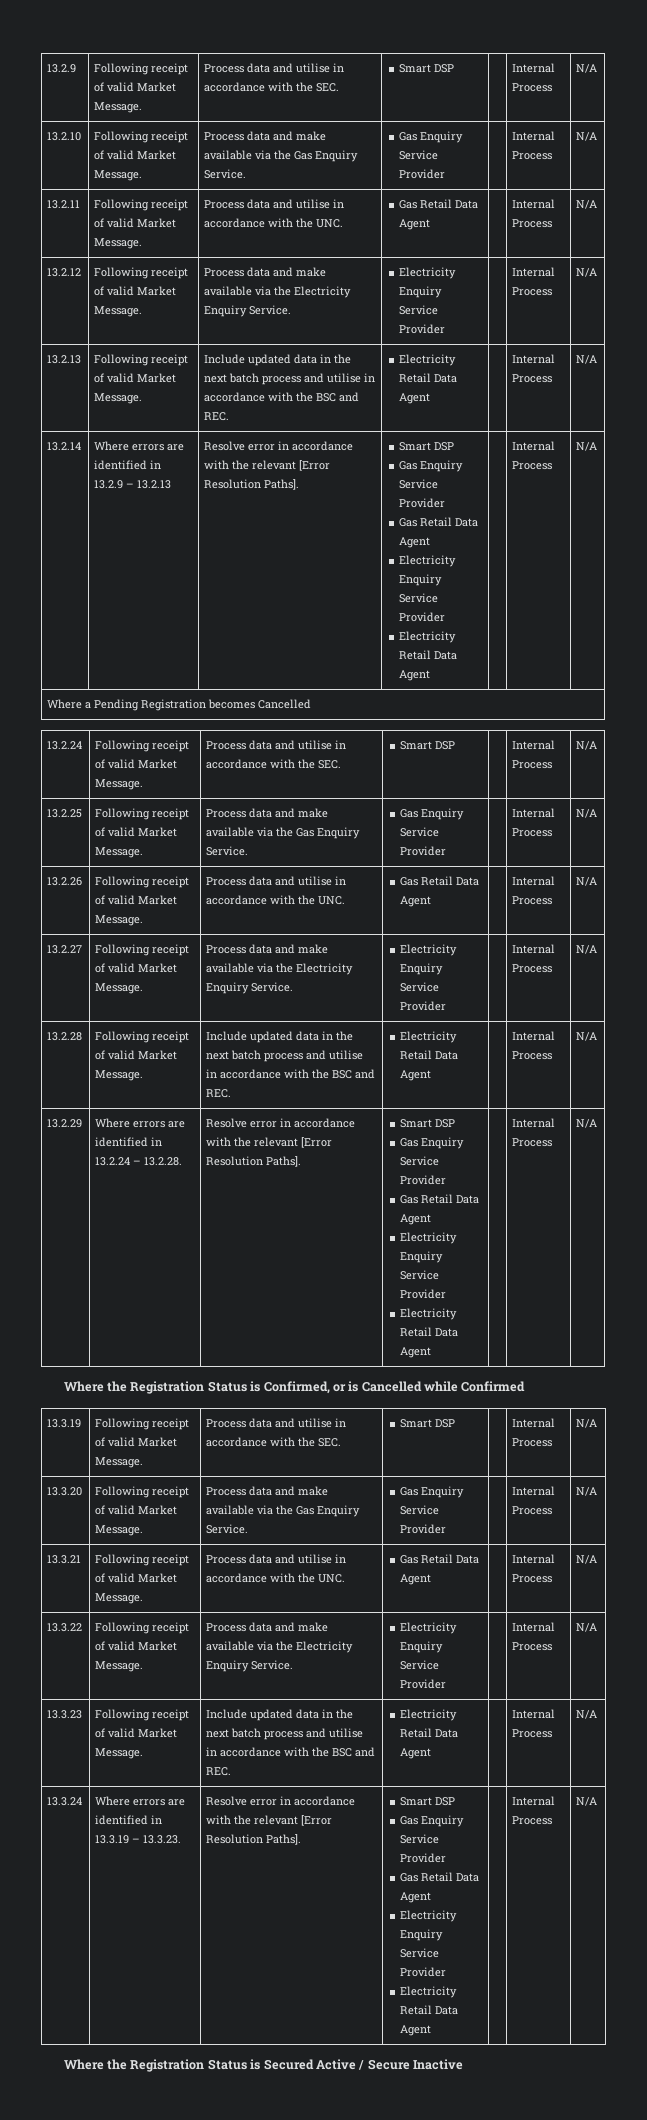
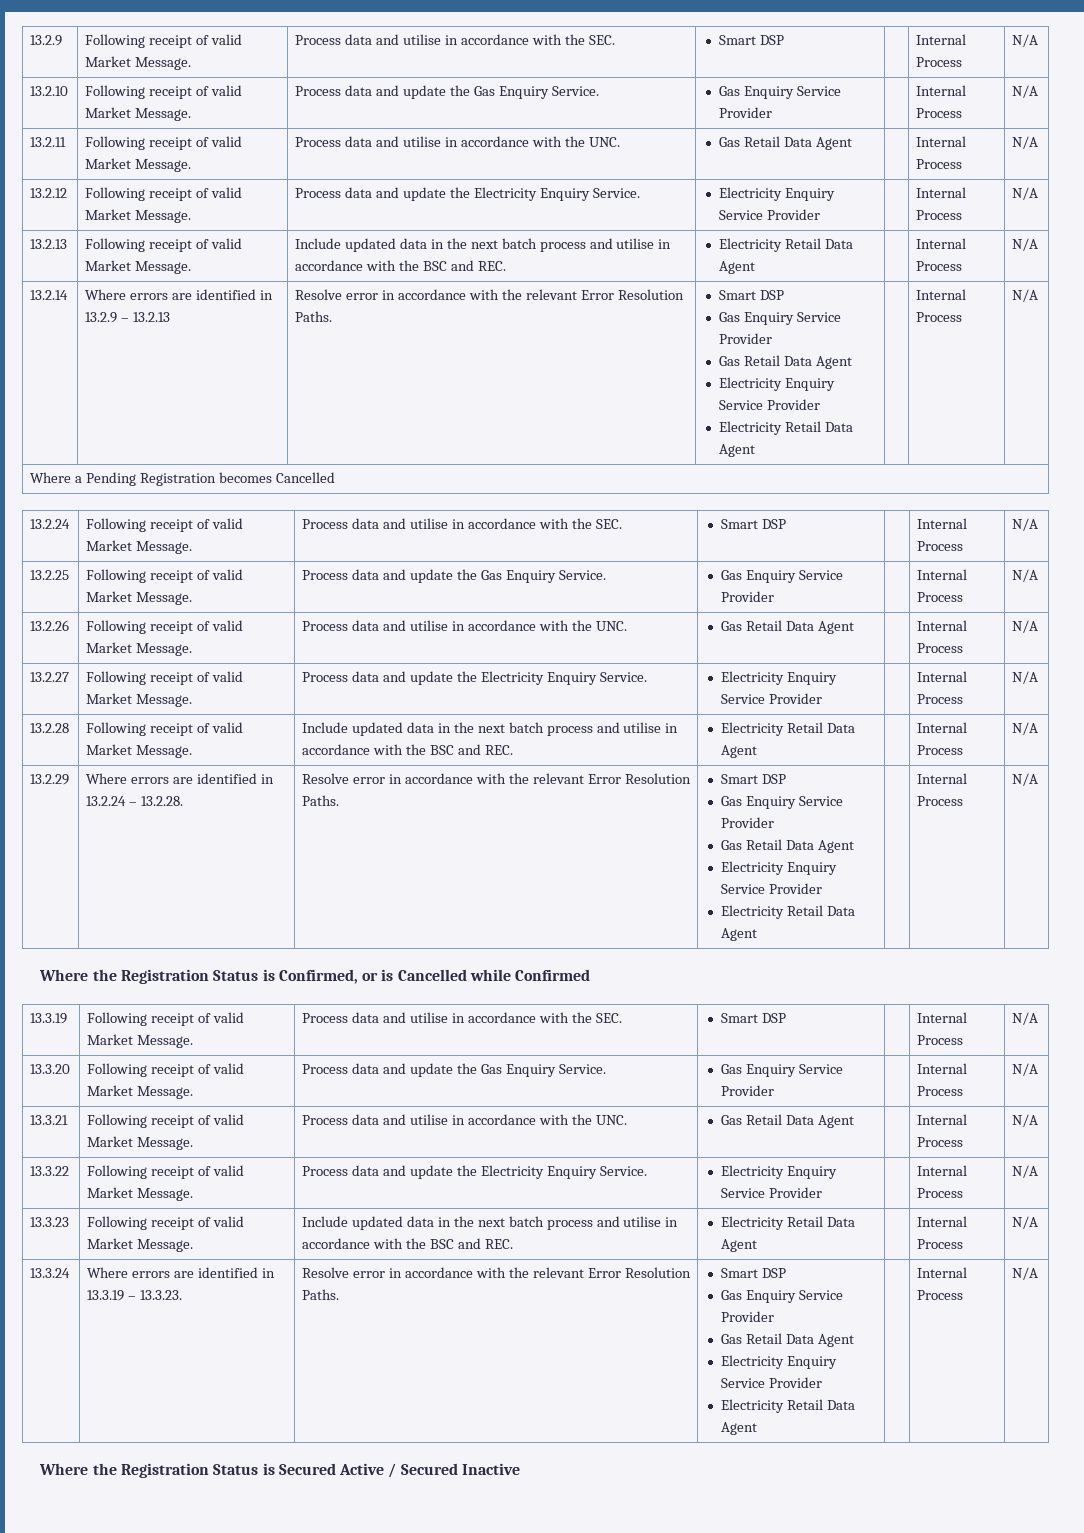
[296,131,327,141] [204,150,272,160] make available via -> [402,85,446,99] update
[296,267,327,277] [204,286,272,296] make available via -> [402,187,446,201] update
[299,460,331,471] [204,479,300,490] [Error Resolution Paths]. -> [580,289,684,300] [295,311,333,322] Error Resolution Paths.
[298,808,329,818] [206,827,274,837] make available via -> [409,569,453,583] update
[298,944,329,954] [206,963,274,973] make available via -> [409,671,453,685] update
[301,1137,333,1148] [206,1156,302,1167] [Error Resolution Paths]. -> [587,773,691,784] [302,795,340,806] Error Resolution Paths.
[298,1486,329,1496] [206,1505,274,1515] make available via -> [409,1063,453,1077] update
[298,1622,329,1632] [206,1641,274,1651] make available via -> [409,1165,453,1179] update
[301,1815,333,1826] [206,1834,302,1845] [Error Resolution Paths]. -> [587,1267,691,1278] [302,1289,340,1300] Error Resolution Paths.
[367,2059,410,2070] Secure -> [400,1463,458,1475] Secured

